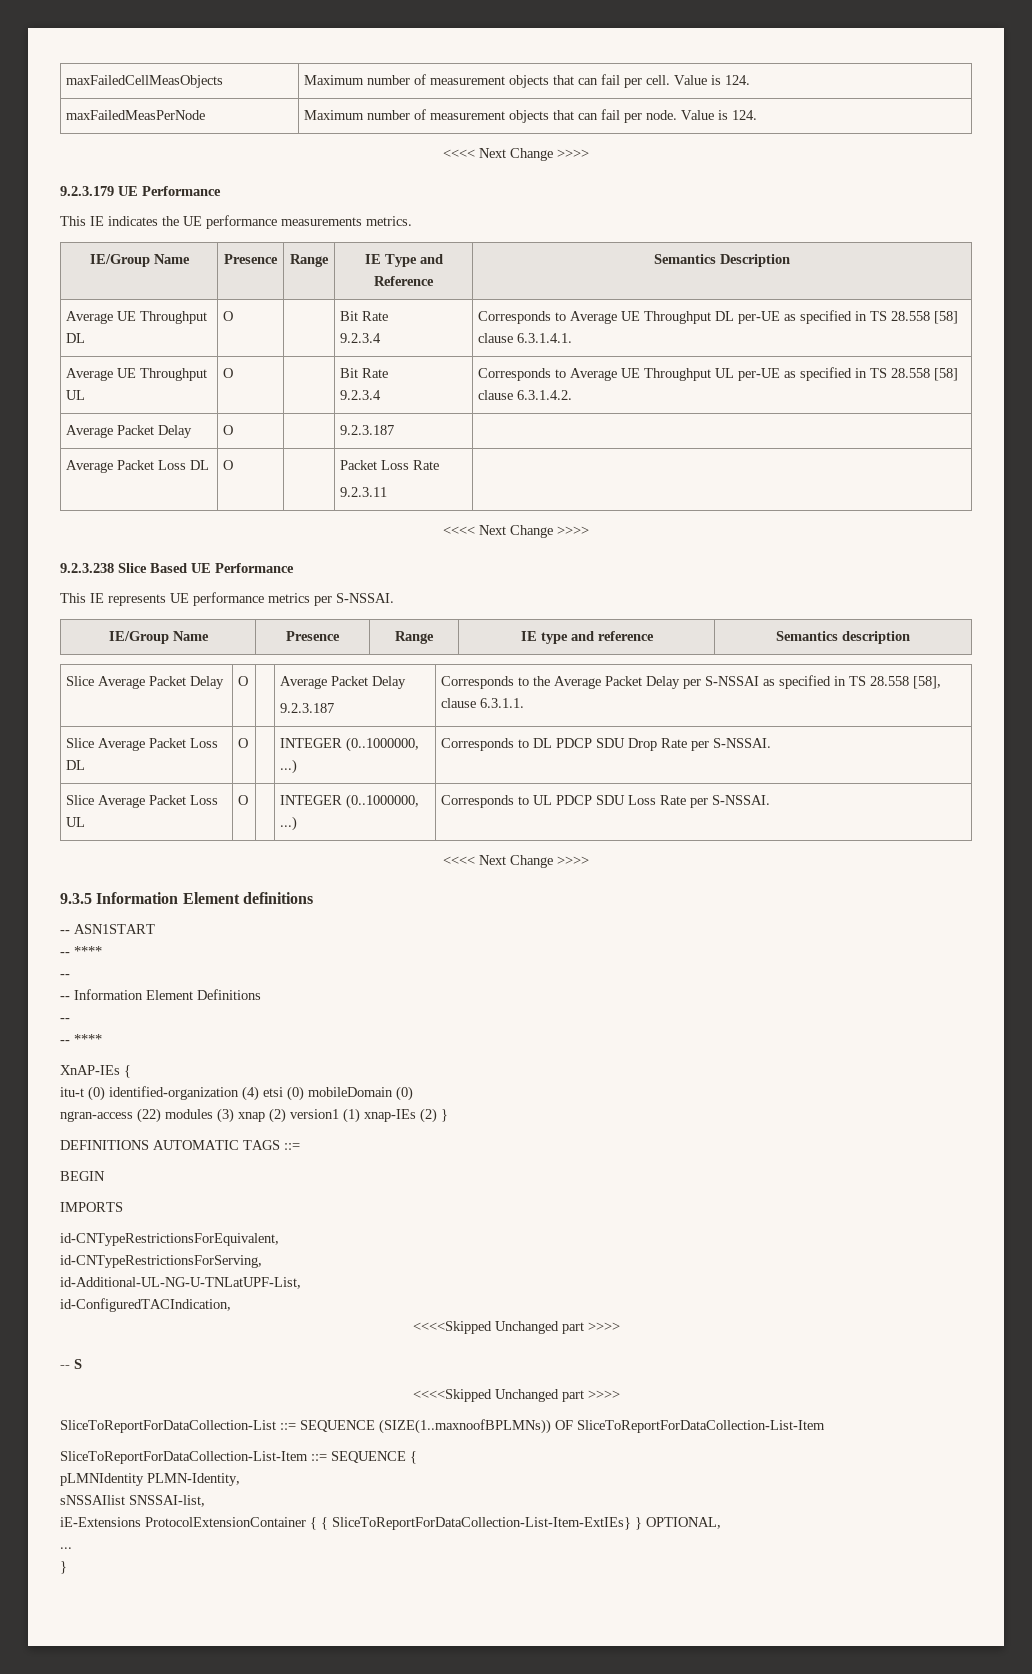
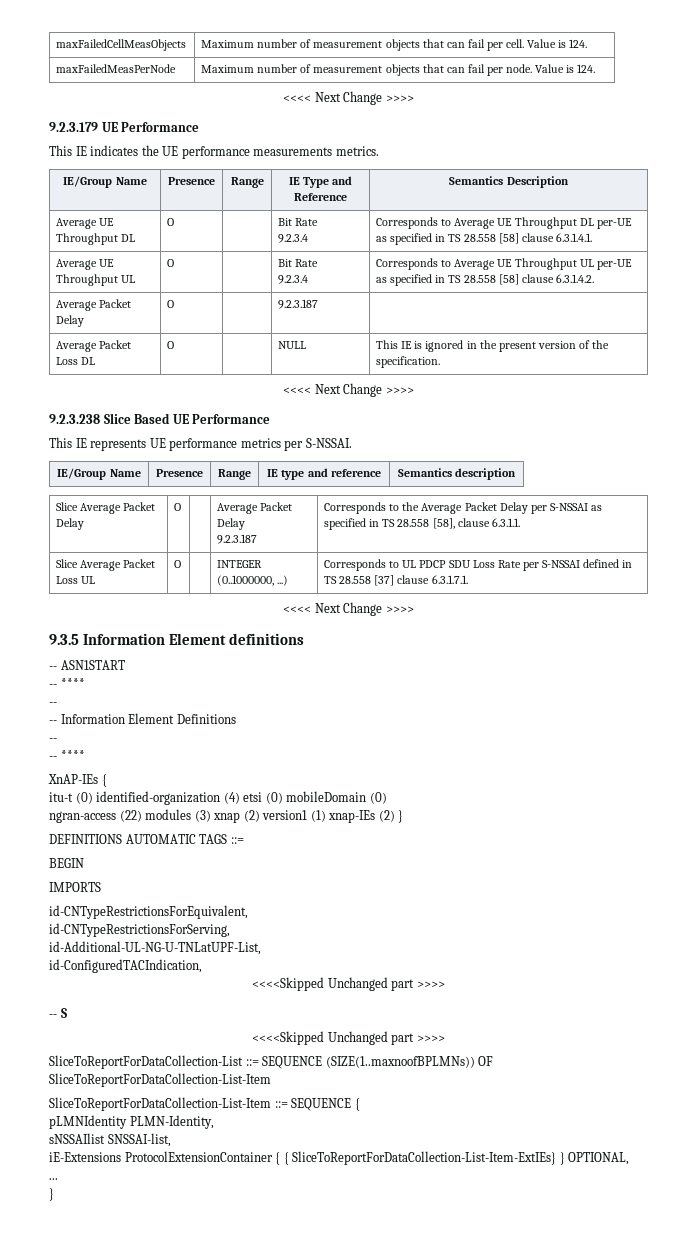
[339,460,439,470] [339,487,387,497] Packet Loss Rate // 9.2.3.11 | -> [278,341,307,349] [376,340,610,352] [376,356,441,368] NULL | This IE is ignored in the present version of the specification.
[65,738,218,751] [65,760,85,770] [237,738,248,748] [279,737,419,752] [279,759,297,774] [440,738,771,751] // Slice Average Packet Loss DL | O | | INTEGER (0..1000000, ...) | Corresponds to DL PDCP SDU Drop Rate per S-NSSAI. -> (520, 522) none
[711,795,770,805] S-NSSAI. -> [541,559,633,568] [324,575,468,586] S-NSSAI defined in TS 28.558 [37] clause 6.3.1.7.1.

